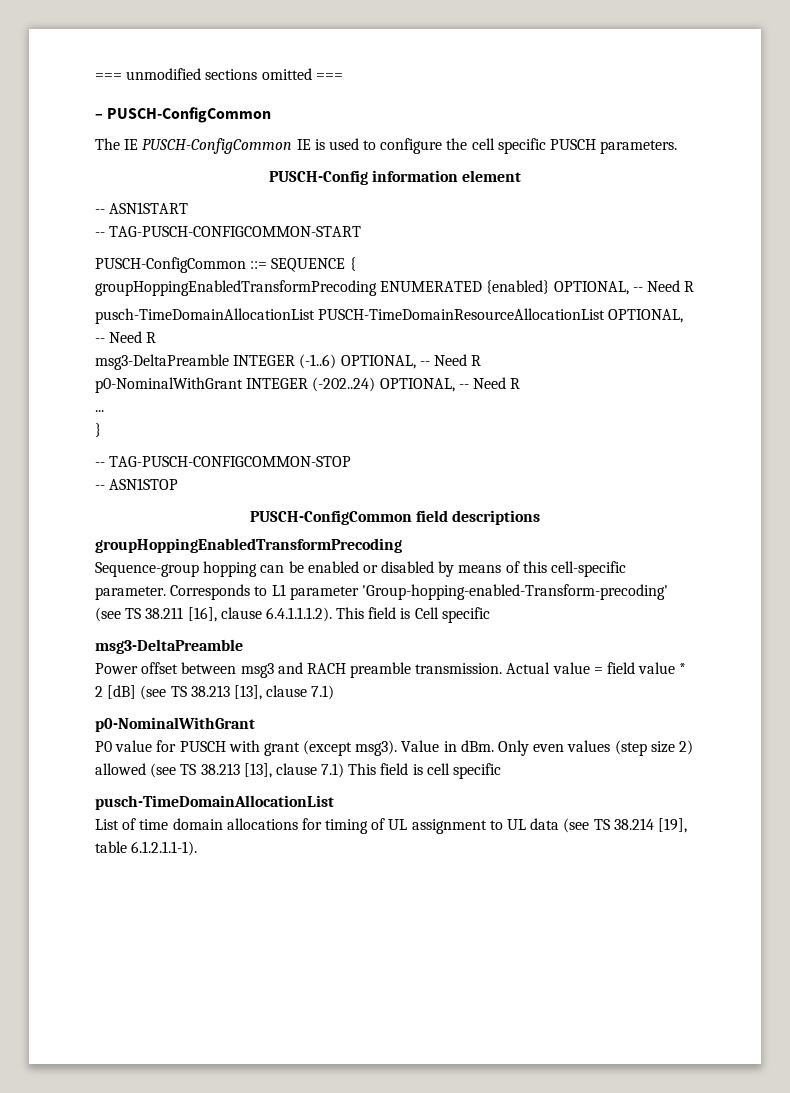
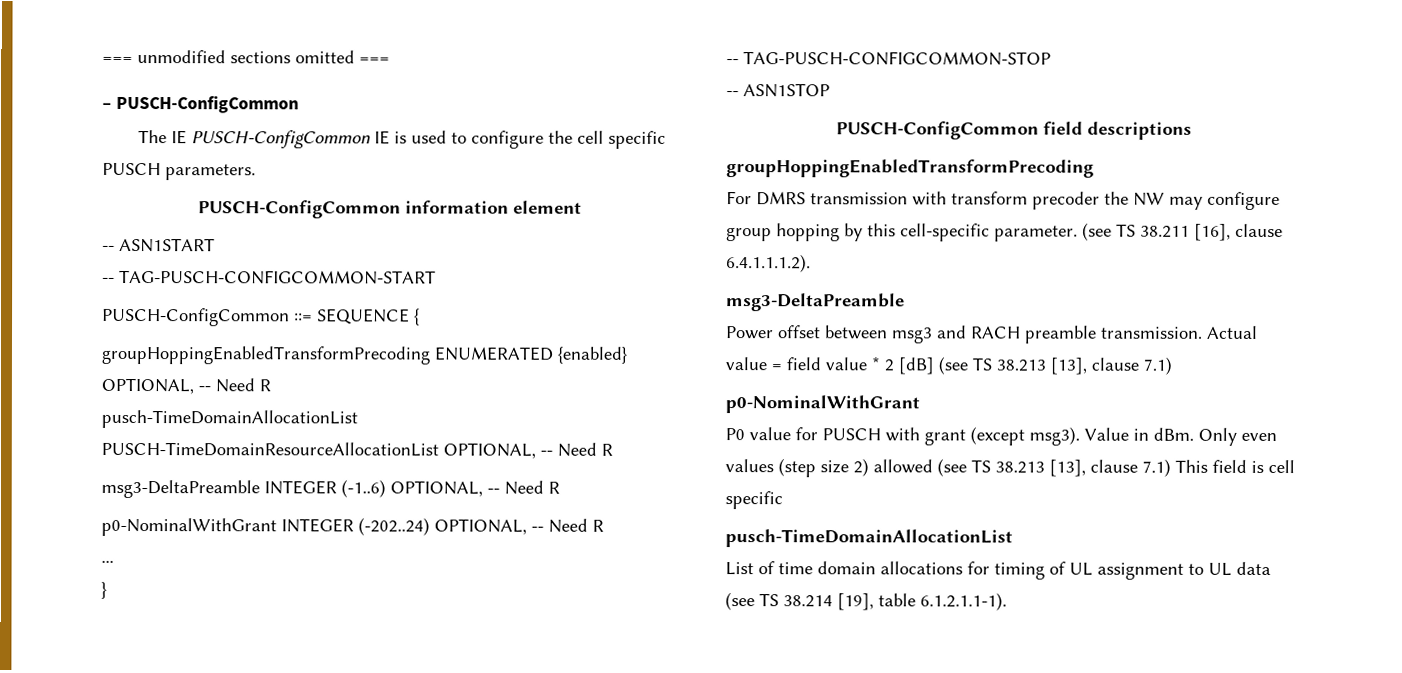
[268,170,368,185] PUSCH-Config -> [197,200,401,219] PUSCH-ConfigCommon
[95,561,627,577] [95,584,668,600] Sequence-group hopping can be enabled or disabled by means of this cell-specific parameter. Corresponds to L1 parameter 'Group-hopping-enabled-Transform-precoding' -> [726,191,1280,211] [726,223,1078,242] For DMRS transmission with transform precoder the NW may configure group hopping by this cell-specific parameter.
[336,607,490,623] This field is Cell specific -> (811, 263) none

